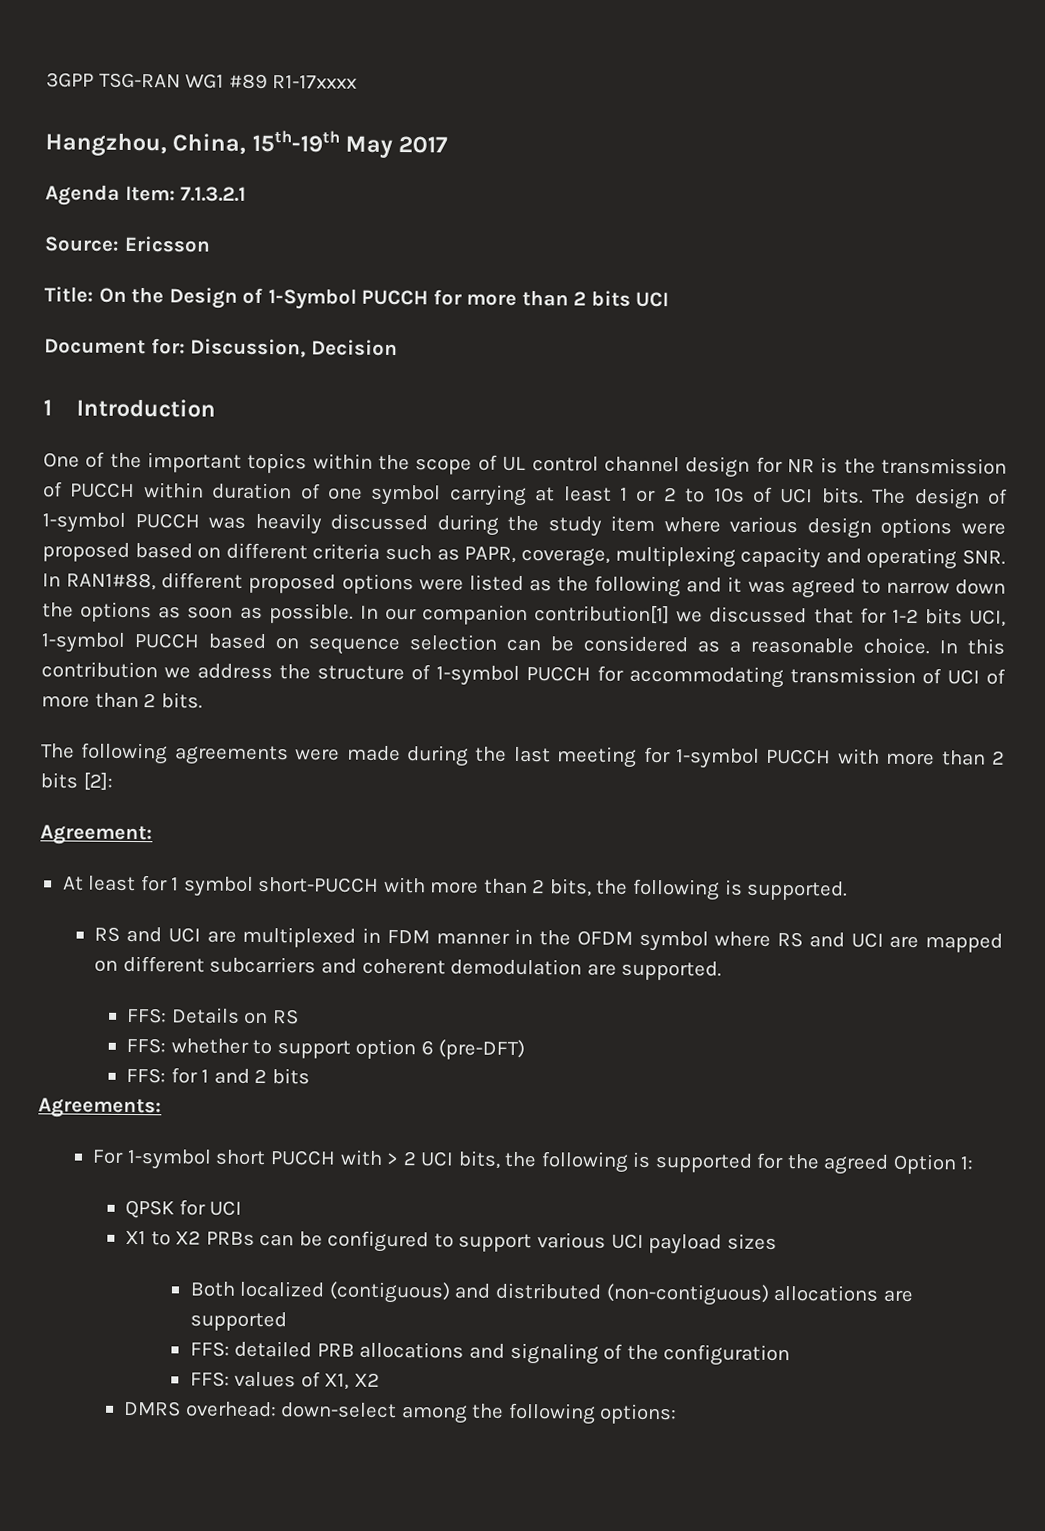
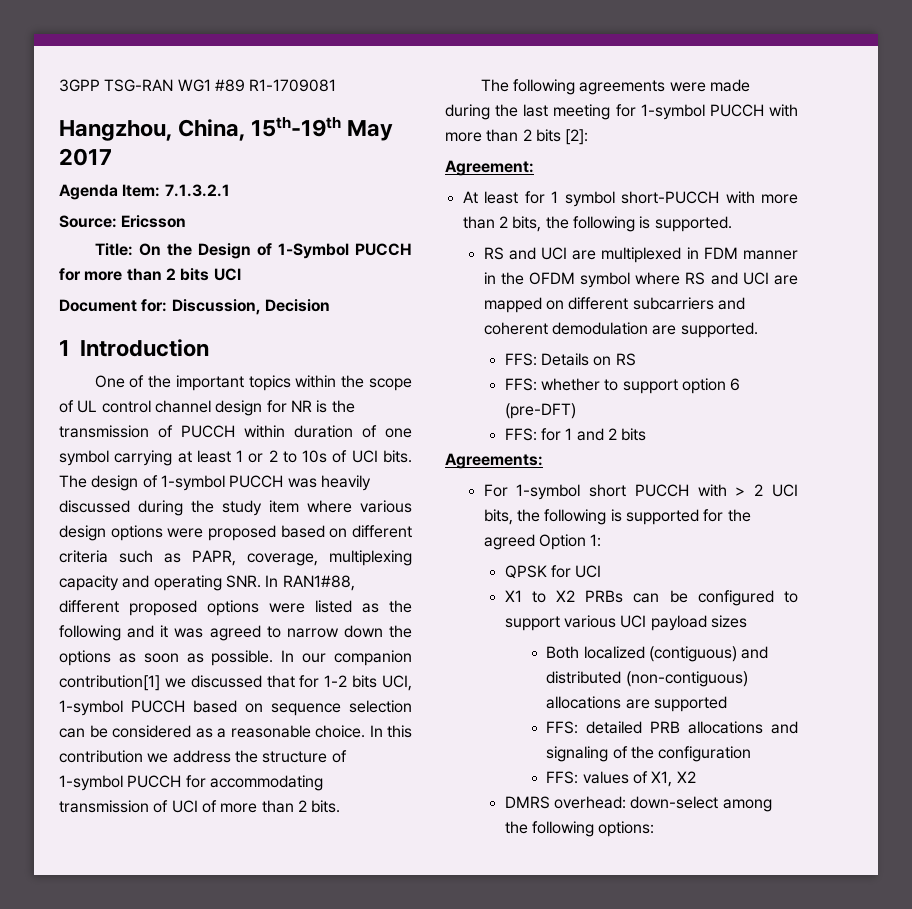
[272,75,358,89] R1-17xxxx -> [249,79,337,92] R1-1709081

